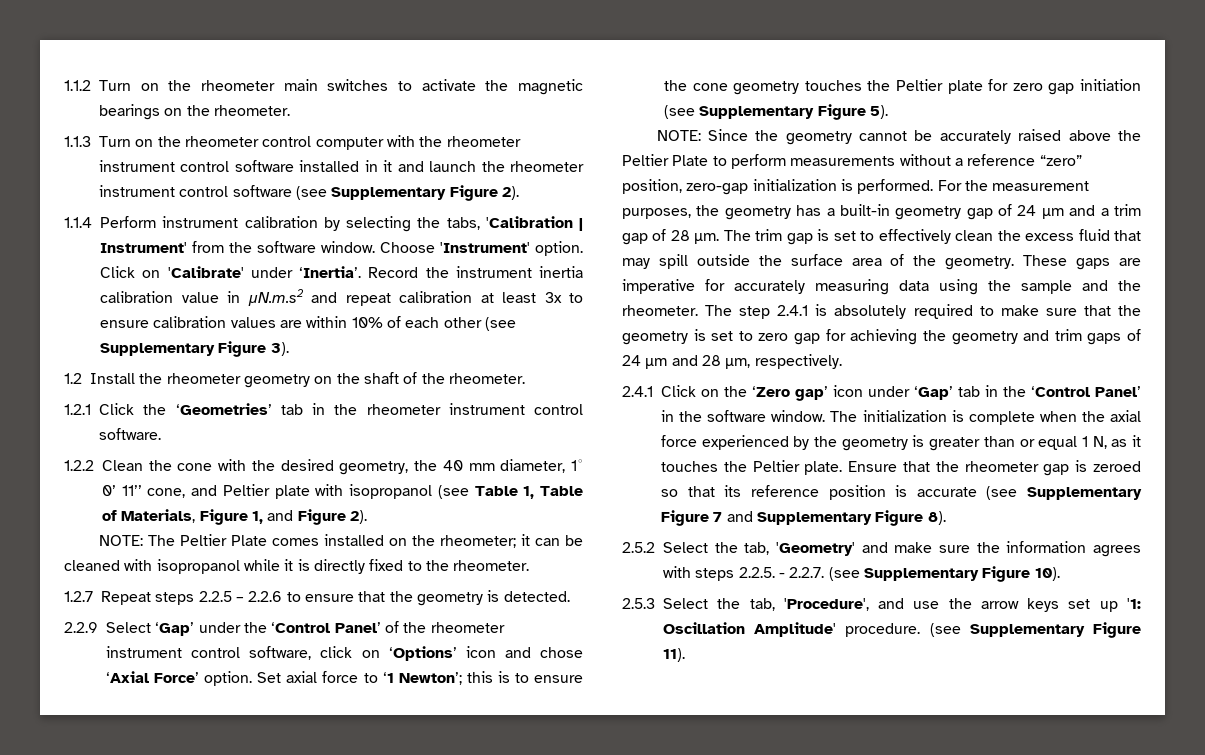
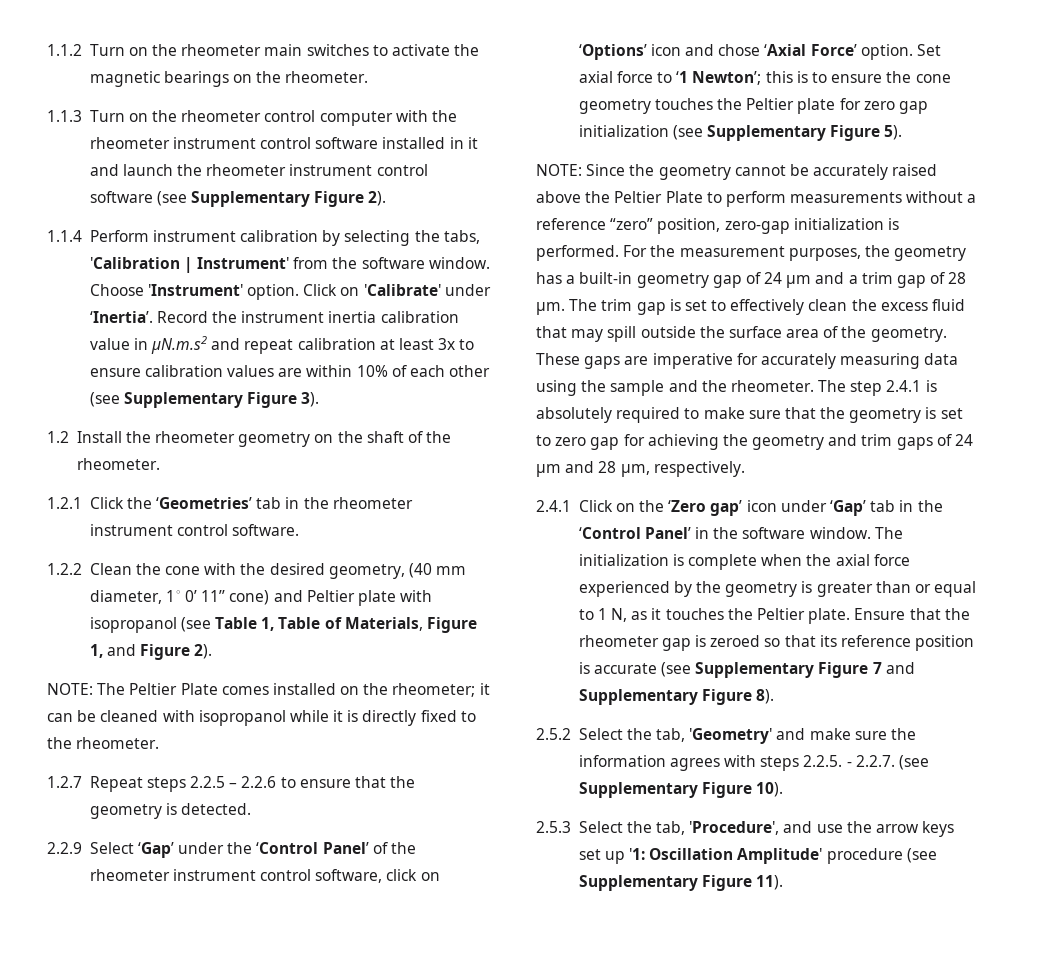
[414,460,463,471] the 40 -> [409,563,433,578] (40
[147,488,186,498] cone, -> [229,590,270,605] cone)
[1080,79,1141,91] initiation -> [578,125,669,137] initialization
(1078, 443) none -> [578,609,594,620] to
[845,623,921,637] procedure. -> [826,848,903,864] procedure

